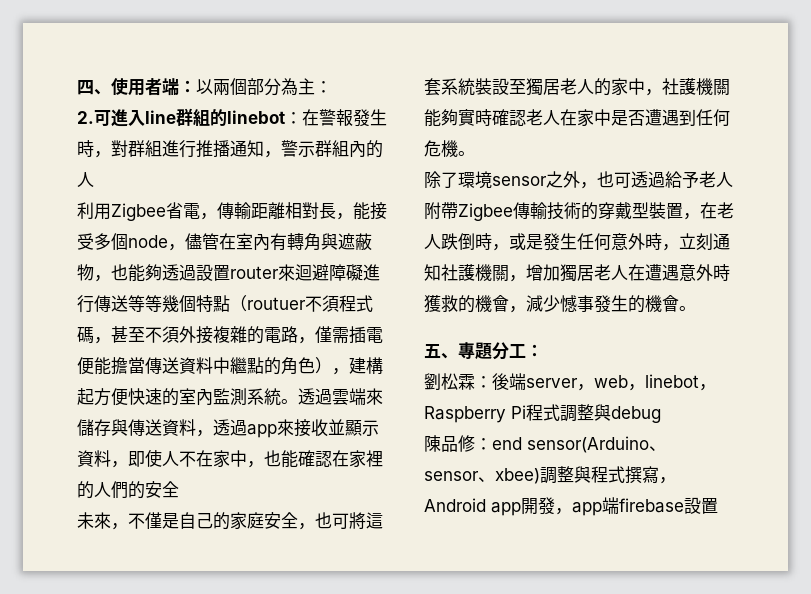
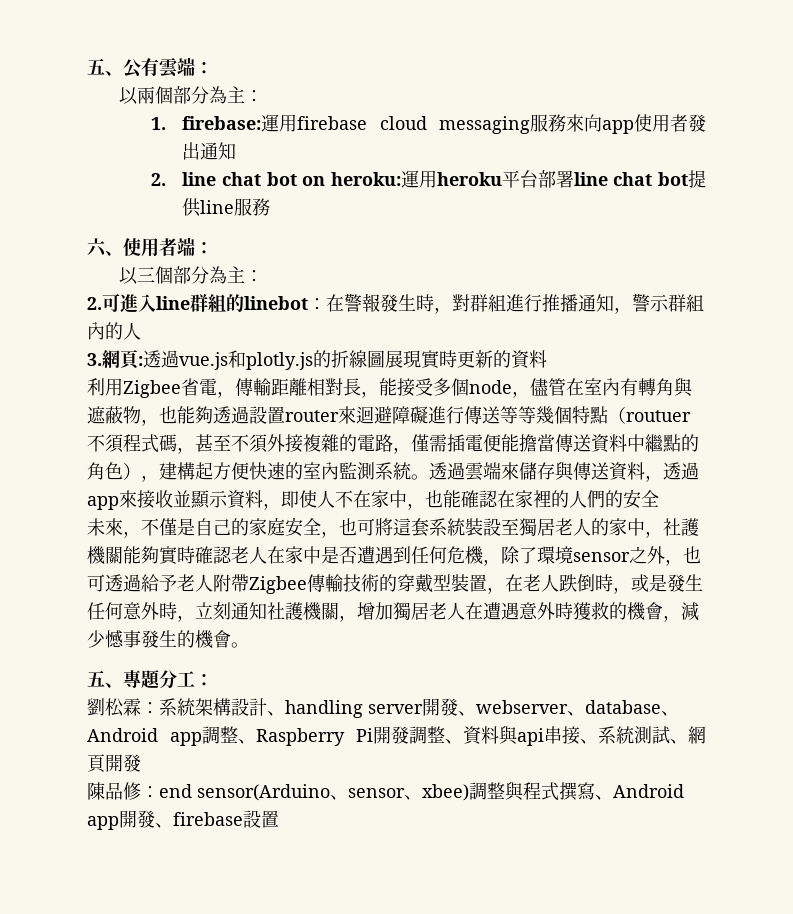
[77,80,94,95] 四 -> [87,57,213,78] [118,86,263,105] [150,114,706,134] [182,142,237,160] [150,170,706,188] [182,198,271,217] [87,238,107,257] 五、公有雲端： // 以兩個部分為主： // 1. firebase:運用firebase cloud messaging服務來向app使用者發出通知 // 2. line chat bot on heroku:運用heroku平台部署line chat bot提供line服務 // 六
[196,79,230,95] 以兩 -> [118,267,155,285] // 以三
(94, 179) none -> [87,350,547,370] // 3.網頁:透過vue.js和plotly.js的折線圖展現實時更新的資料
[458,151,475,156] 。 // -> [483,559,501,566] ，
[492,373,716,391] [424,404,661,423] 後端server，web，linebot，Raspberry Pi程式調整與debug -> [159,698,679,718] [87,725,706,746] [87,754,141,773] 系統架構設計、handling server開發、webserver、database、Android app調整、Raspberry Pi開發調整、資料與api串接、系統測試、網頁開發
[659,477,676,484] ， -> [595,795,613,800] 、
[555,497,619,516] ，app端 -> [155,823,173,828] 、

